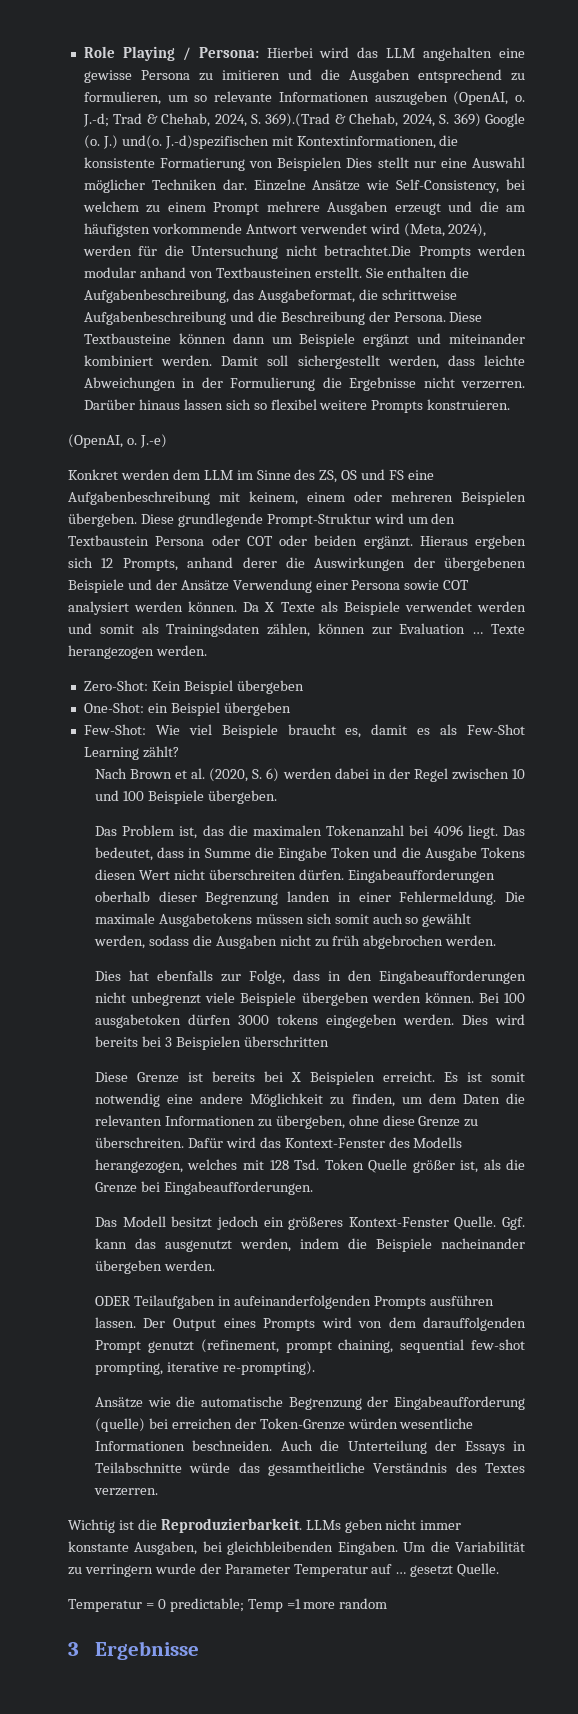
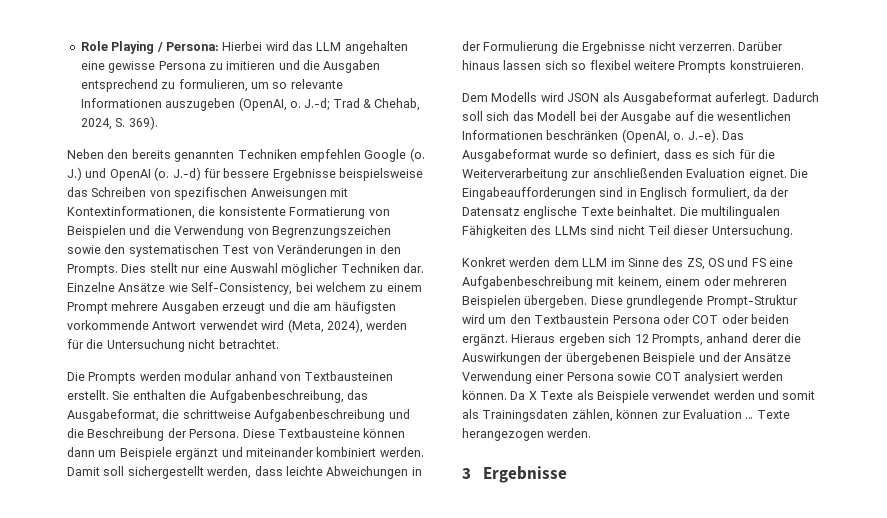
[265,113,525,127] [83,135,269,149] 369).(Trad & Chehab, 2024, S. 369) Google (o. J.) und(o. J.-d)spezifischen -> [128,116,158,130] [67,148,425,162] [67,167,423,181] [67,187,327,200] 369). // Neben den bereits genannten Techniken empfehlen Google (o. J.) und OpenAI (o. J.-d) für bessere Ergebnisse beispielsweise das Schreiben von spezifischen Anweisungen
(343, 164) none -> [129,225,391,238] [67,244,401,257] [67,264,118,276] und die Verwendung von Begrenzungszeichen sowie den systematischen Test von Veränderungen in den Prompts.
[324,245,412,256] betrachtet.Die -> [218,339,279,349] [67,372,85,381] betrachtet. // Die
[68,434,167,448] (OpenAI, o. J.-e) -> [462,92,819,105] [462,111,792,124] [462,129,744,143] [462,149,775,162] [462,168,808,181] [462,187,790,200] [462,206,780,219] [462,225,793,238] Dem Modells wird JSON als Ausgabeformat auferlegt. Dadurch soll sich das Modell bei der Ausgabe auf die wesentlichen Informationen beschränken (OpenAI, o. J.-e). Das Ausgabeformat wurde so definiert, dass es sich für die Weiterverarbeitung zur anschließenden Evaluation eignet. Die Eingabeaufforderungen sind in Englisch formuliert, da der Datensatz englische Texte beinhaltet. Die multilingualen Fähigkeiten des LLMs sind nicht Teil dieser Untersuchung.
[83,680,304,694] [83,702,291,716] [83,724,525,738] [83,746,179,760] [94,768,526,782] [94,790,277,804] [94,825,525,839] [94,847,525,861] [94,869,495,883] [94,891,525,905] [94,913,472,927] [93,935,497,949] [94,970,526,984] [94,992,526,1006] [94,1014,525,1028] [94,1036,329,1050] [94,1071,525,1085] [94,1093,526,1107] [94,1115,479,1129] [94,1137,463,1148] [94,1159,525,1173] [94,1181,313,1195] [94,1216,526,1230] [94,1238,525,1252] [94,1260,215,1274] [94,1295,494,1309] [94,1317,527,1331] [94,1339,525,1353] [94,1361,315,1375] [94,1396,525,1410] [94,1418,474,1432] [94,1440,526,1454] [94,1462,525,1476] [93,1488,158,1496] [68,1518,462,1533] [68,1541,525,1555] [68,1563,500,1577] [68,1598,388,1612] // Zero-Shot: Kein Beispiel übergeben // One-Shot: ein Beispiel übergeben // Few-Shot: Wie viel Beispiele braucht es, damit es als Few-Shot Learning zählt? // Nach Brown et al. (2020, S. 6) werden dabei in der Regel zwischen 10 und 100 Beispiele übergeben. // Das Problem ist, das die maximalen Tokenanzahl bei 4096 liegt. Das bedeutet, dass in Summe die Eingabe Token und die Ausgabe Tokens diesen Wert nicht überschreiten dürfen. Eingabeaufforderungen oberhalb dieser Begrenzung landen in einer Fehlermeldung. Die maximale Ausgabetokens müssen sich somit auch so gewählt werden, sodass die Ausgaben nicht zu früh abgebrochen werden. // Dies hat ebenfalls zur Folge, dass in den Eingabeaufforderungen nicht unbegrenzt viele Beispiele übergeben werden können. Bei 100 ausgabetoken dürfen 3000 tokens eingegeben werden. Dies wird bereits bei 3 Beispielen überschritten // Diese Grenze ist bereits bei X Beispielen erreicht. Es ist somit notwendig eine andere Möglichkeit zu finden, um dem Daten die relevanten Informationen zu übergeben, ohne diese Grenze zu überschreiten. Dafür wird das Kontext-Fenster des Modells herangezogen, welches mit 128 Tsd. Token Quelle größer ist, als die Grenze bei Eingabeaufforderungen. // Das Modell besitzt jedoch ein größeres Kontext-Fenster Quelle. Ggf. kann das ausgenutzt werden, indem die Beispiele nacheinander übergeben werden. // ODER Teilaufgaben in aufeinanderfolgenden Prompts ausführen lassen. Der Output eines Prompts wird von dem darauffolgenden Prompt genutzt (refinement, prompt chaining, sequential few-shot prompting, iterative re-prompting). // Ansätze wie die automatische Begrenzung der Eingabeaufforderung (quelle) bei erreichen der Token-Grenze würden wesentliche Informationen beschneiden. Auch die Unterteilung der Essays in Teilabschnitte würde das gesamtheitliche Verständnis des Textes verzerren. // Wichtig ist die Reproduzierbarkeit. LLMs geben nicht immer konstante Ausgaben, bei gleichbleibenden Eingaben. Um die Variabilität zu verringern wurde der Parameter Temperatur auf … gesetzt Quelle. // Temperatur = 0 predictable; Temp =1 more random -> (592, 433) none

